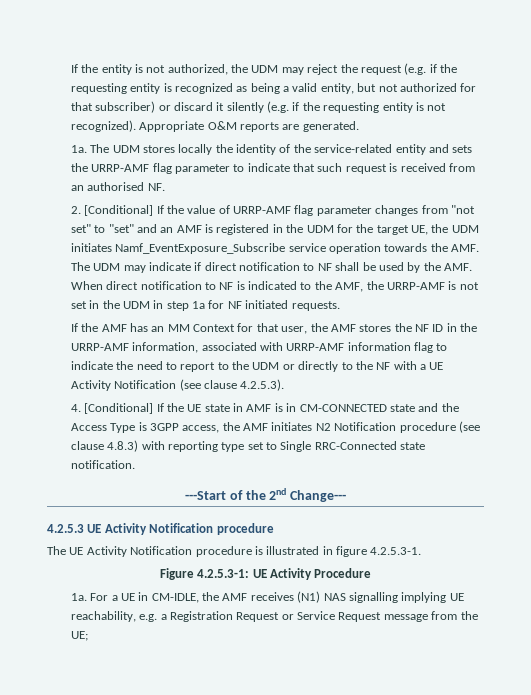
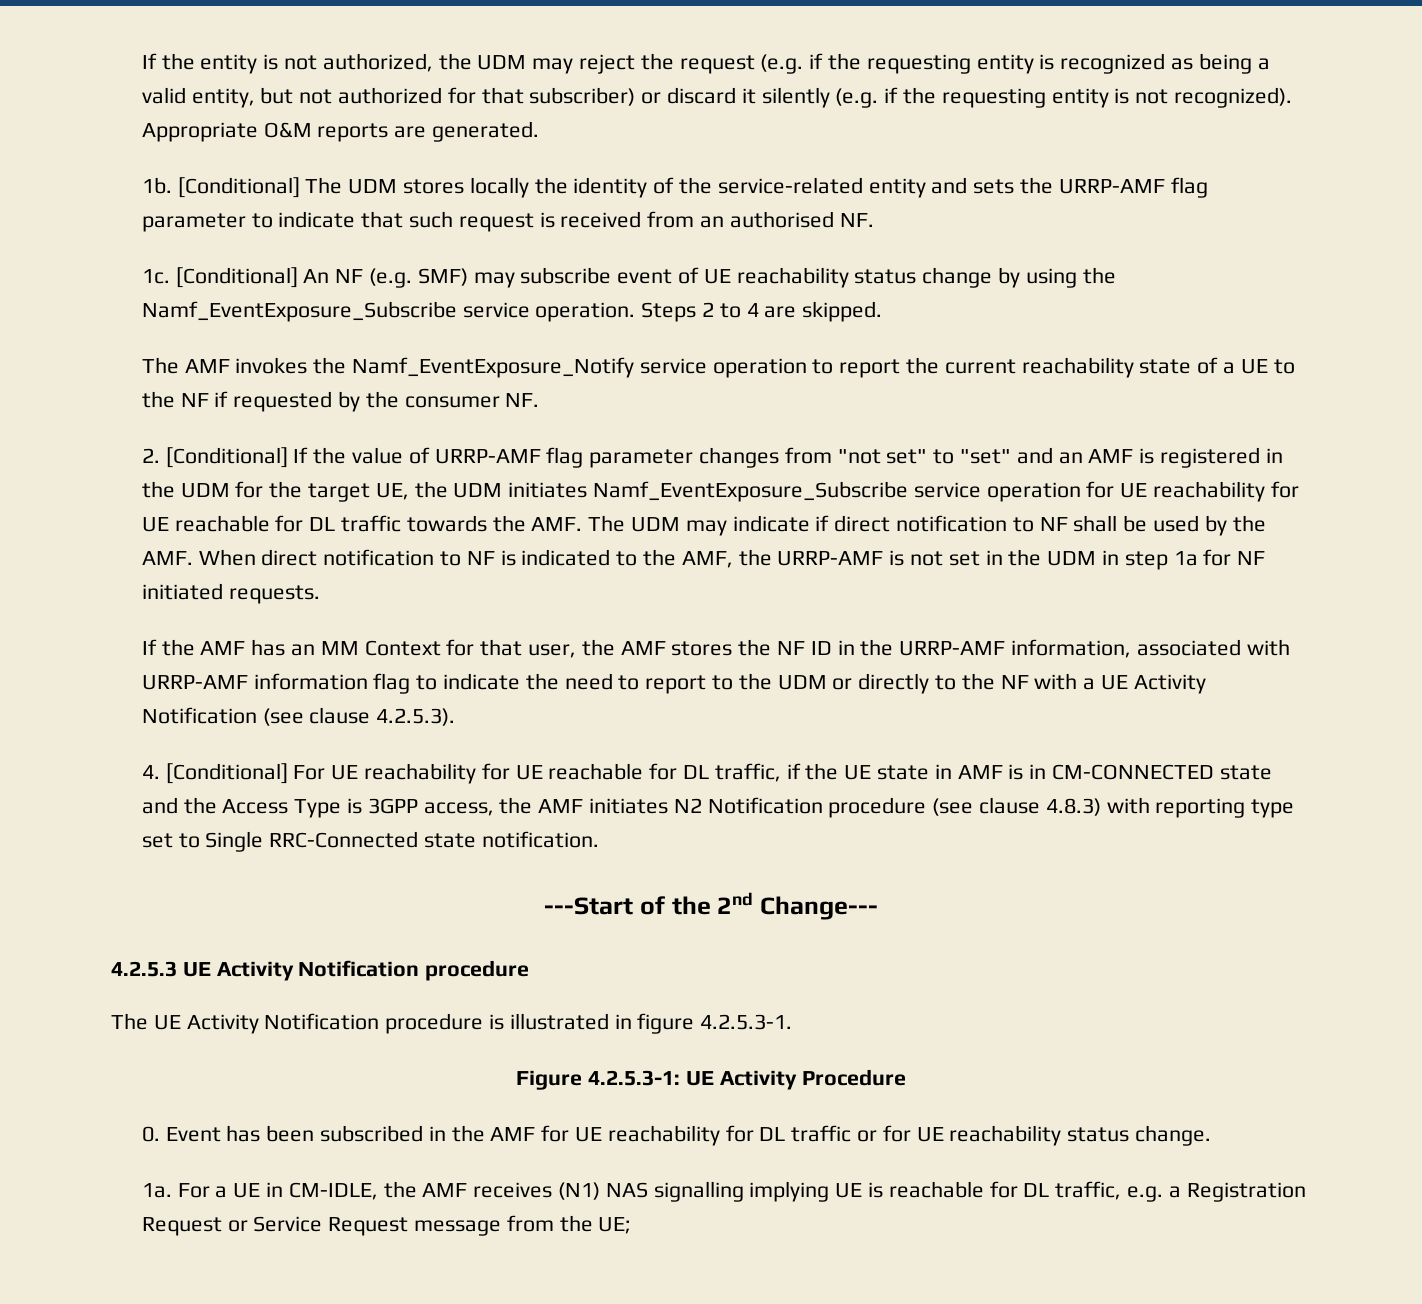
[70,145,87,153] 1a. -> [141,177,300,198] 1b. [Conditional]
(165, 187) none -> [141,267,1116,288] [141,301,883,322] [141,357,1295,378] [141,391,540,412] // 1c. [Conditional] An NF (e.g. SMF) may subscribe event of UE reachability status change by using the Namf_EventExposure_Subscribe service operation. Steps 2 to 4 are skipped. // The AMF invokes the Namf_EventExposure_Notify service operation to report the current reachability state of a UE to the NF if requested by the consumer NF.
(381, 248) none -> [1086,481,1299,502] [141,515,402,532] for UE reachability for UE reachable for DL traffic
[156,403,164,412] If -> [293,763,801,784] For UE reachability for UE reachable for DL traffic, if
(372, 573) none -> [141,1125,1212,1146] // 0. Event has been subscribed in the AMF for UE reachability for DL traffic or for UE reachability status change.
[70,611,136,622] reachability, -> [868,1181,1122,1200] is reachable for DL traffic,

